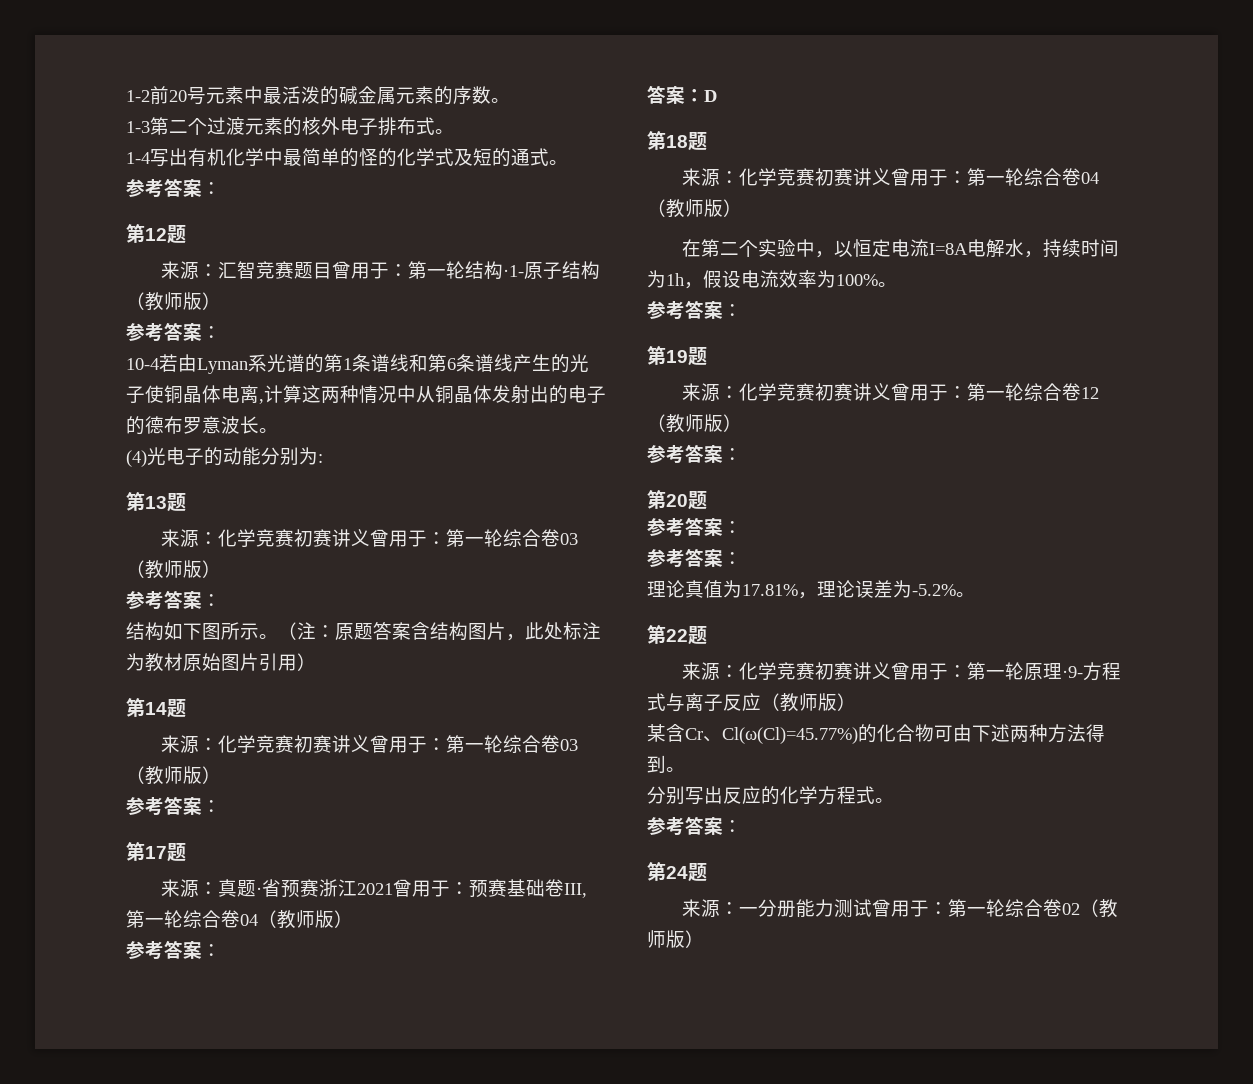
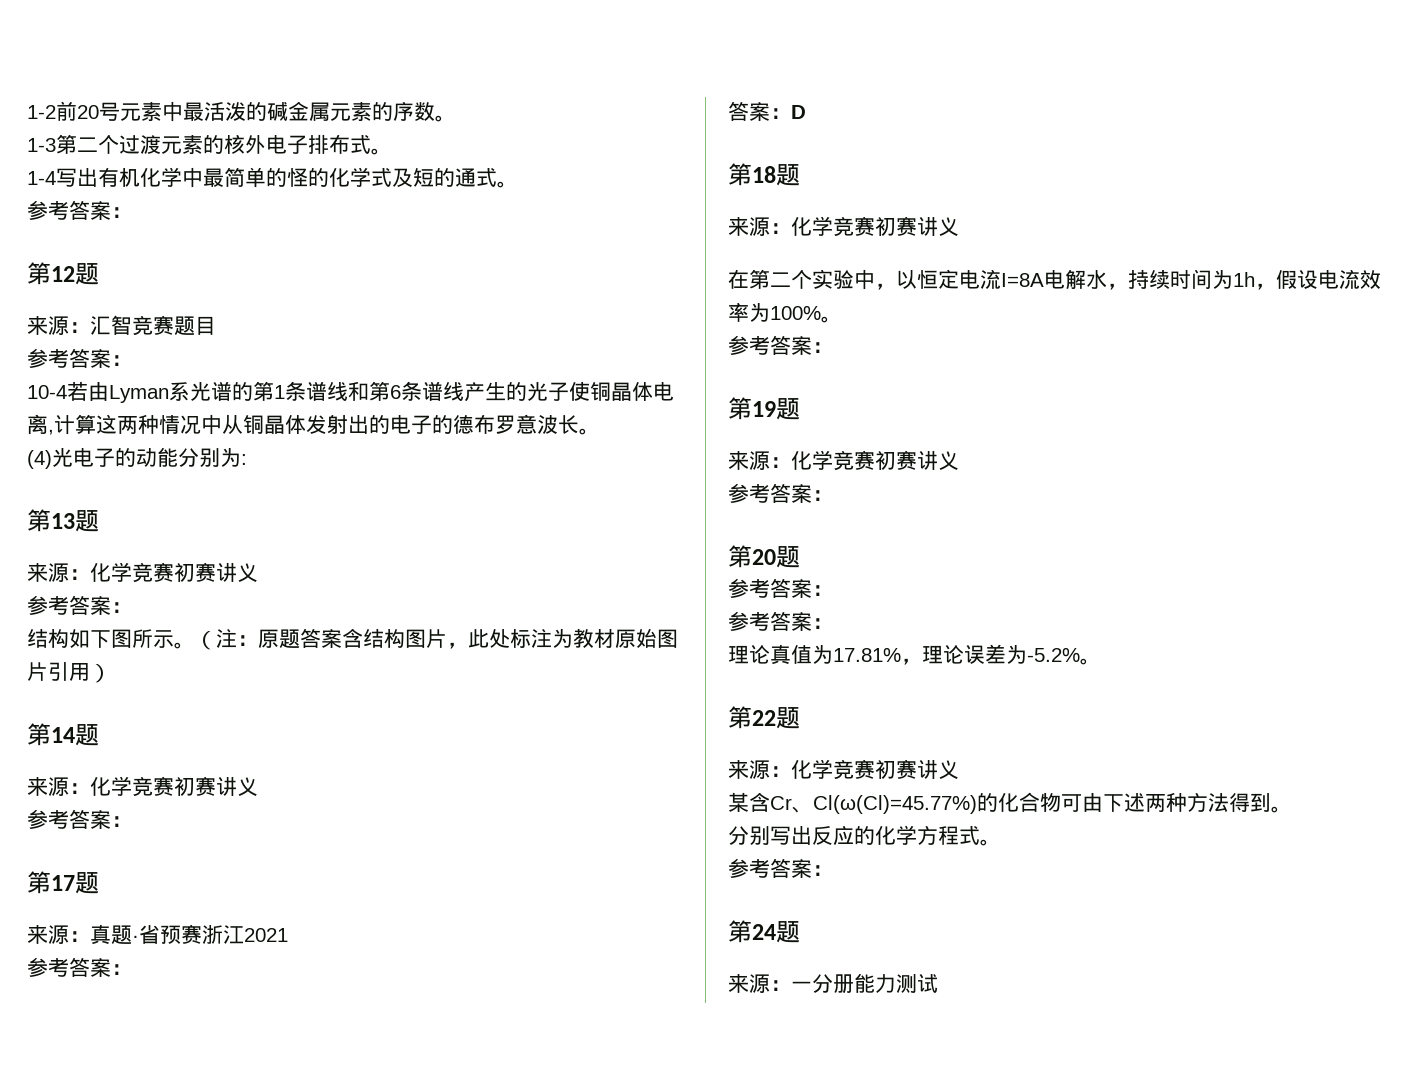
[332,261,601,280] [126,292,221,311] 曾用于：第一轮结构·1-原子结构（教师版） -> (216, 325) none
[370,529,579,548] [126,560,221,579] 曾用于：第一轮综合卷03（教师版） -> (258, 572) none
[370,735,579,754] [126,766,221,785] 曾用于：第一轮综合卷03（教师版） -> (258, 786) none
[393,879,588,898] [126,910,353,929] 曾用于：预赛基础卷III,第一轮综合卷04（教师版） -> (288, 935) none
[891,168,1100,187] [647,199,742,218] 曾用于：第一轮综合卷04（教师版） -> (959, 226) none
[891,383,1100,402] [647,414,742,433] 曾用于：第一轮综合卷12（教师版） -> (959, 460) none
[891,662,1122,681] [647,693,856,712] 曾用于：第一轮原理·9-方程式与离子反应（教师版） -> (959, 769) none
[872,899,1119,918] [647,930,704,948] 曾用于：第一轮综合卷02（教师版） -> (938, 983) none

